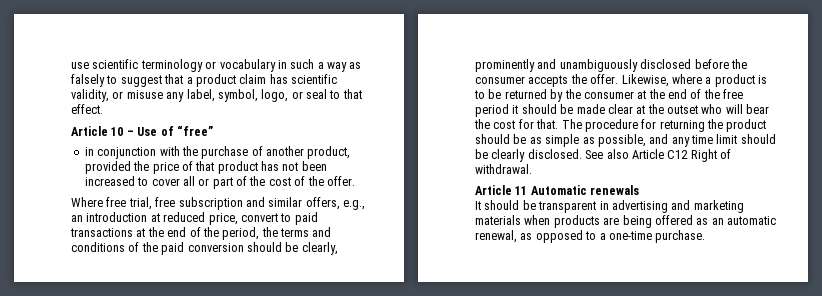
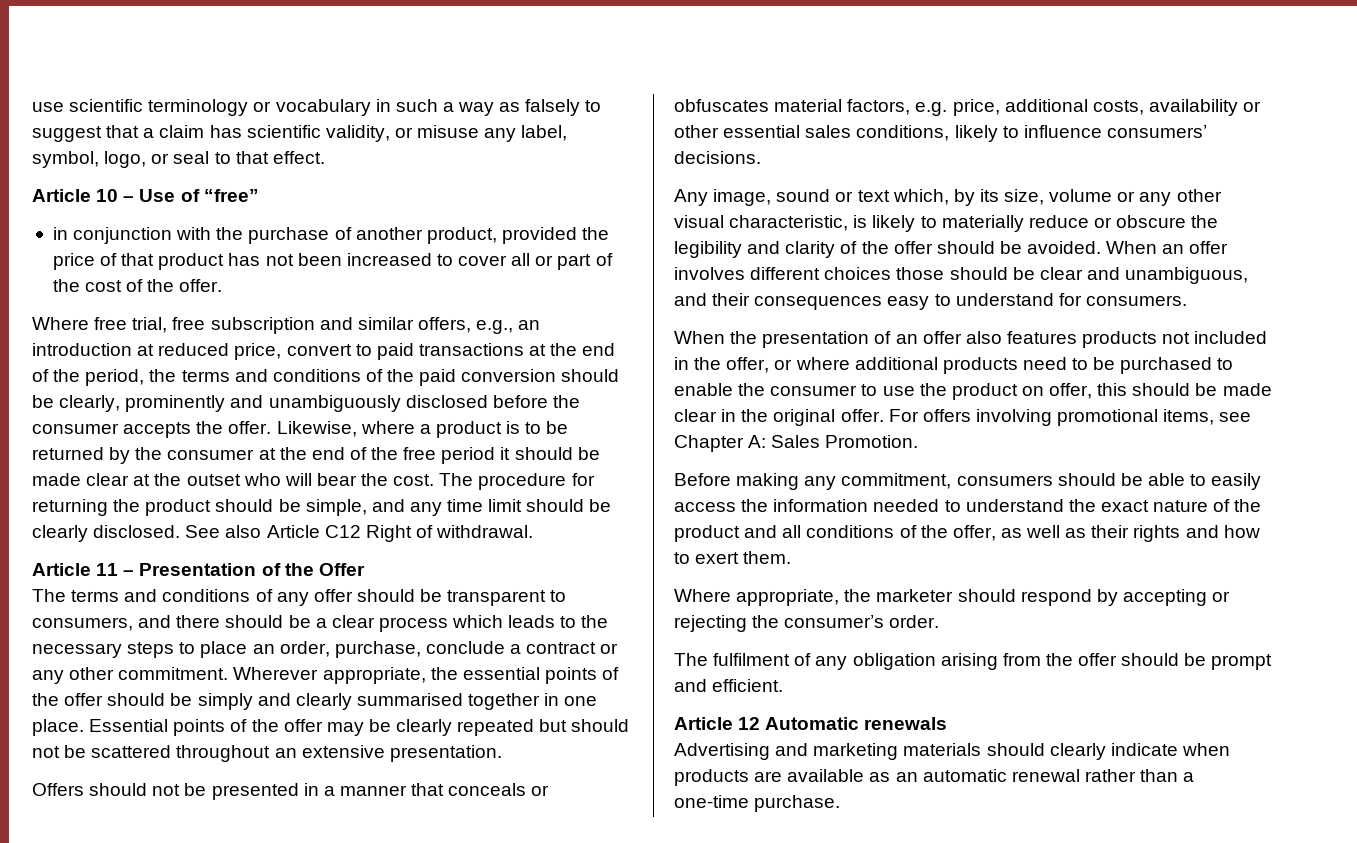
[195,74,236,87] product -> (155, 133) none
[493,119,559,129] cost for that. -> [393,474,435,486] cost.
[529,134,646,147] as simple as possible, -> [305,499,367,516] simple,
[530,185,640,195] [475,200,744,213] [475,215,521,225] Automatic renewals // It should be transparent in advertising and marketing materials -> [123,563,365,576] [32,589,567,606] [32,615,609,632] [32,641,619,658] [32,667,620,684] [32,693,598,710] [32,719,630,736] [32,745,502,762] [32,783,550,800] [674,99,1262,116] [674,125,1207,142] [674,151,761,164] [674,189,1222,206] [674,215,1219,232] [674,241,1229,258] [674,267,1249,284] [674,293,1187,310] [674,331,1268,348] [674,357,1234,374] [674,383,1272,400] [674,409,1252,426] [674,435,919,452] [674,473,1262,490] [674,499,1262,512] [674,525,1260,542] [674,551,792,564] [674,589,1231,606] [674,615,940,632] [674,653,1273,670] [674,679,784,692] [674,717,948,730] [674,743,1178,760] – Presentation of the Offer // The terms and conditions of any offer should be transparent to consumers, and there should be a clear process which leads to the necessary steps to place an order, purchase, conclude a contract or any other commitment. Wherever appropriate, the essential points of the offer should be simply and clearly summarised together in one place. Essential points of the offer may be clearly repeated but should not be scattered throughout an extensive presentation. // Offers should not be presented in a manner that conceals or obfuscates material factors, e.g. price, additional costs, availability or other essential sales conditions, likely to influence consumers’ decisions. // Any image, sound or text which, by its size, volume or any other visual characteristic, is likely to materially reduce or obscure the legibility and clarity of the offer should be avoided. When an offer involves different choices those should be clear and unambiguous, and their consequences easy to understand for consumers. // When the presentation of an offer also features products not included in the offer, or where additional products need to be purchased to enable the consumer to use the product on offer, this should be made clear in the original offer. For offers involving promotional items, see Chapter A: Sales Promotion. // Before making any commitment, consumers should be able to easily access the information needed to understand the exact nature of the product and all conditions of the offer, as well as their rights and how to exert them. // Where appropriate, the marketer should respond by accepting or rejecting the consumer’s order. // The fulfilment of any obligation arising from the offer should be prompt and efficient. // Article 12 Automatic renewals // Advertising and marketing materials should clearly indicate
[622,215,693,228] being offered -> [787,769,865,782] available
[475,230,597,243] renewal, as opposed to -> [1011,769,1179,782] renewal rather than

